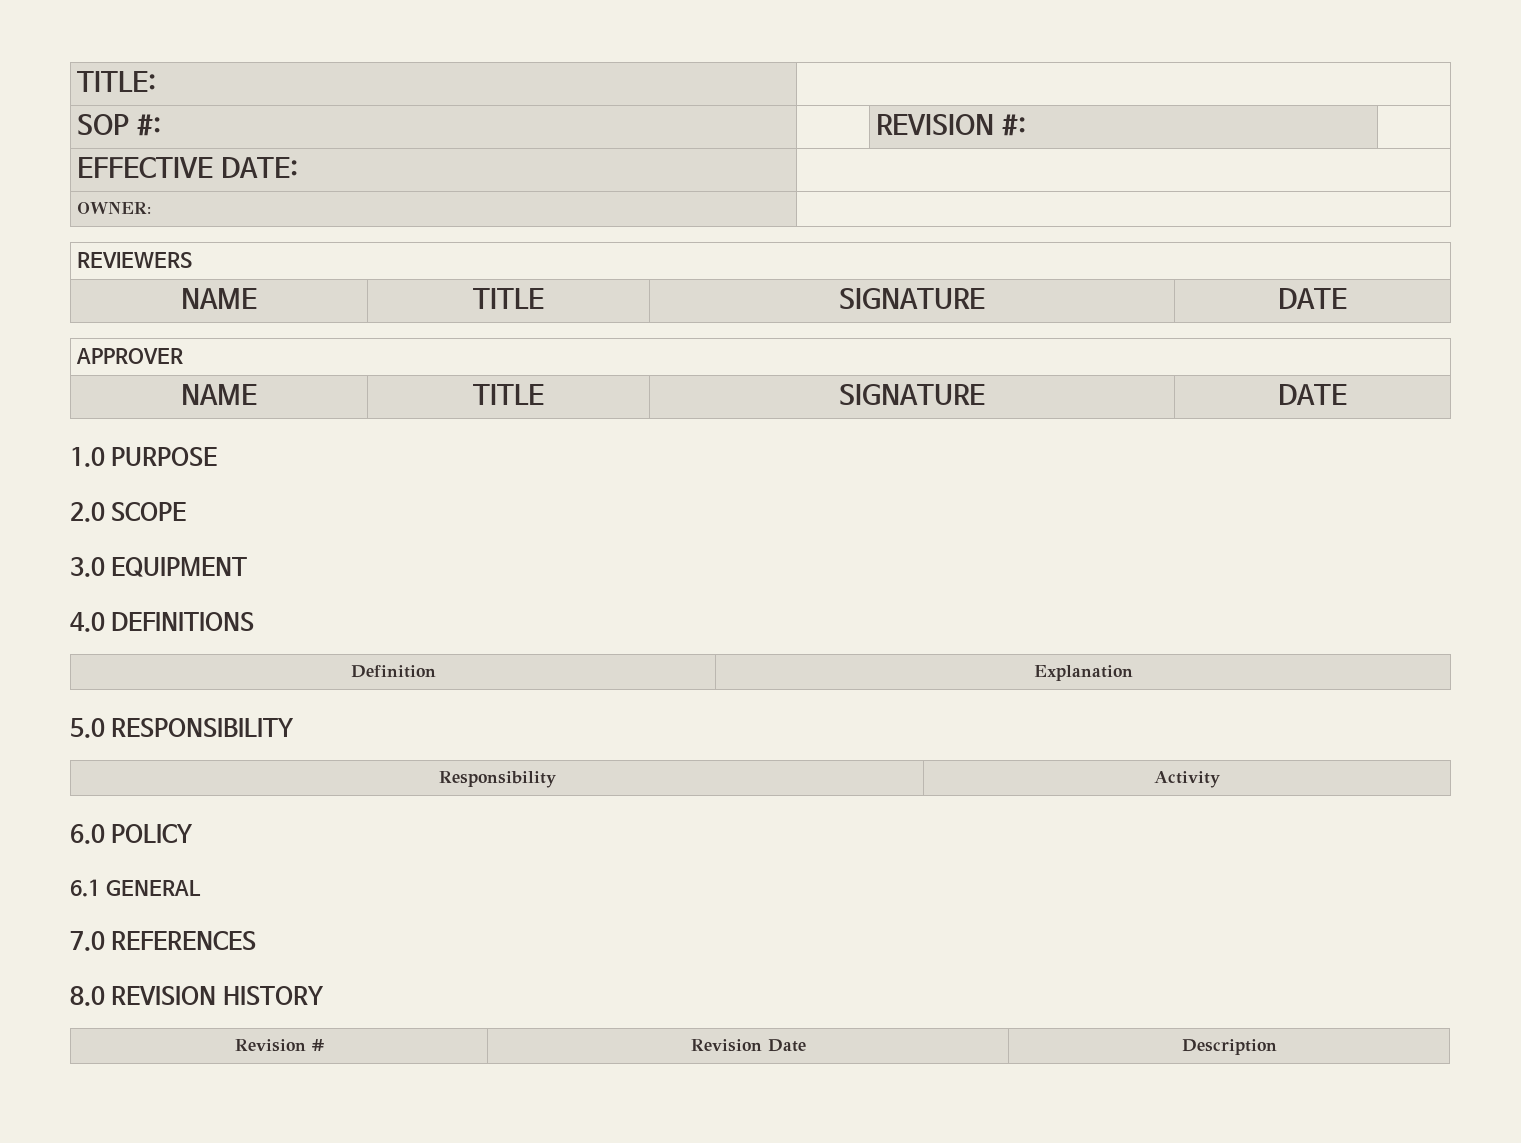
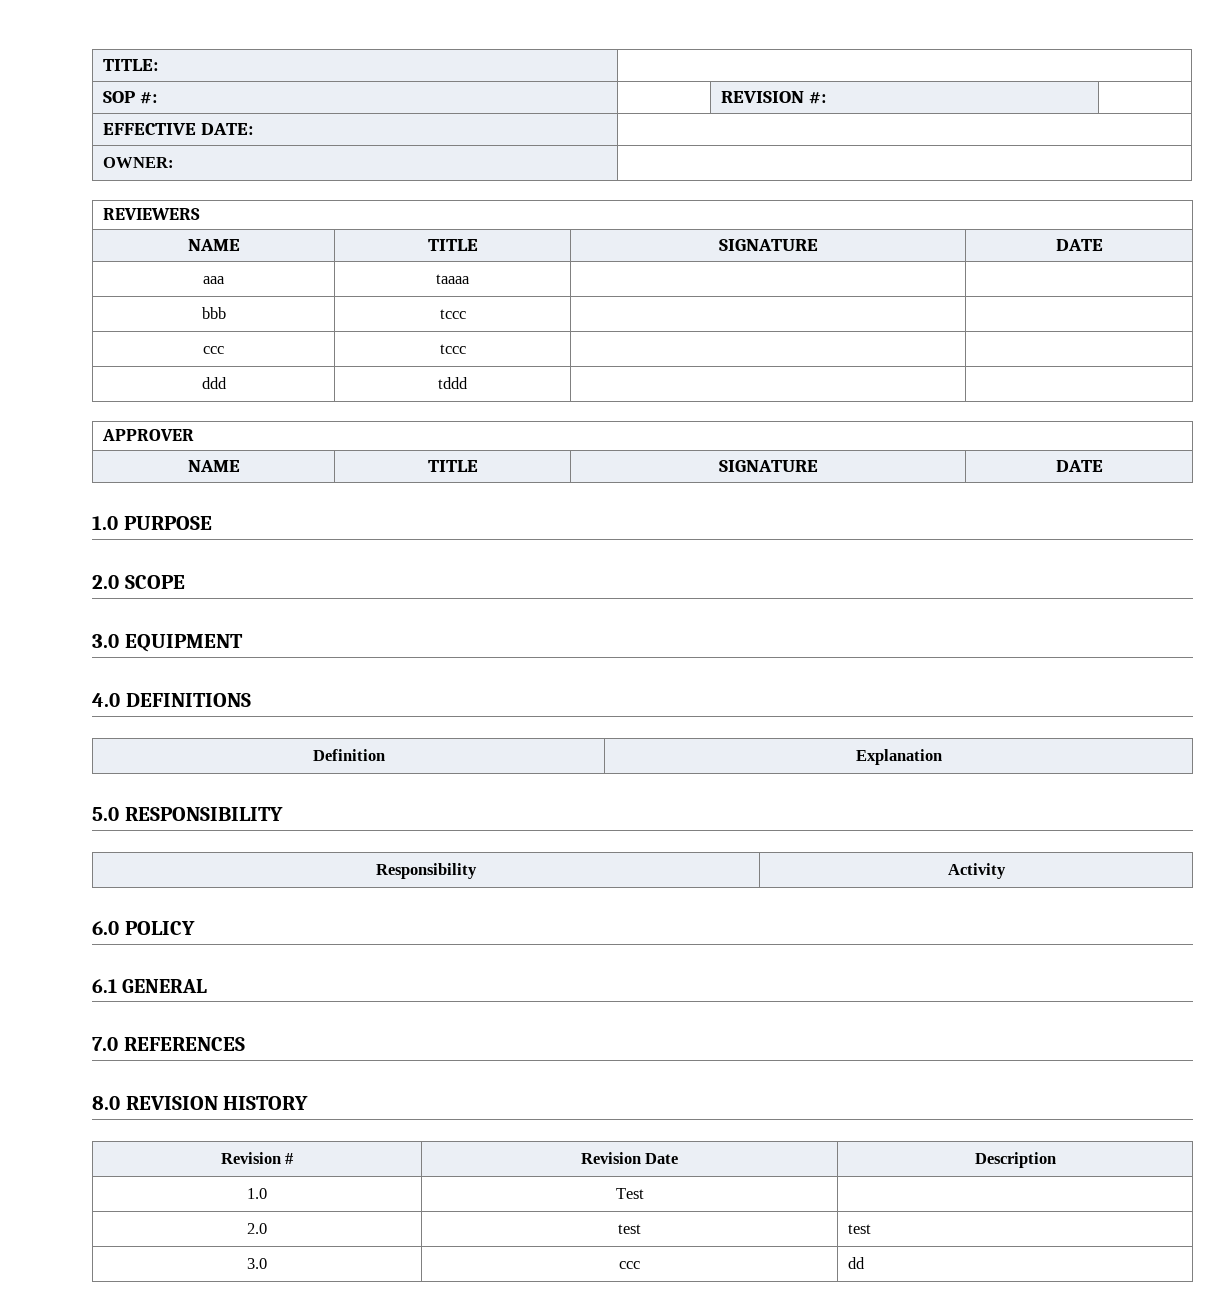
(1348, 298) none -> [203,276,225,284] [436,274,470,284] [201,307,226,319] [439,309,466,319] [203,346,224,354] [439,344,466,354] [201,377,227,389] [438,377,468,389] // aaa | taaaa | | // bbb | tccc | | // ccc | tccc | | // ddd | tddd | |
(1277, 1047) none -> [247,1188,267,1199] [615,1188,644,1199] [247,1223,267,1234] [618,1224,641,1234] [847,1224,871,1234] [247,1258,267,1269] [619,1261,640,1269] [847,1257,865,1269] // 1.0 | Test | // 2.0 | test | test // 3.0 | ccc | dd

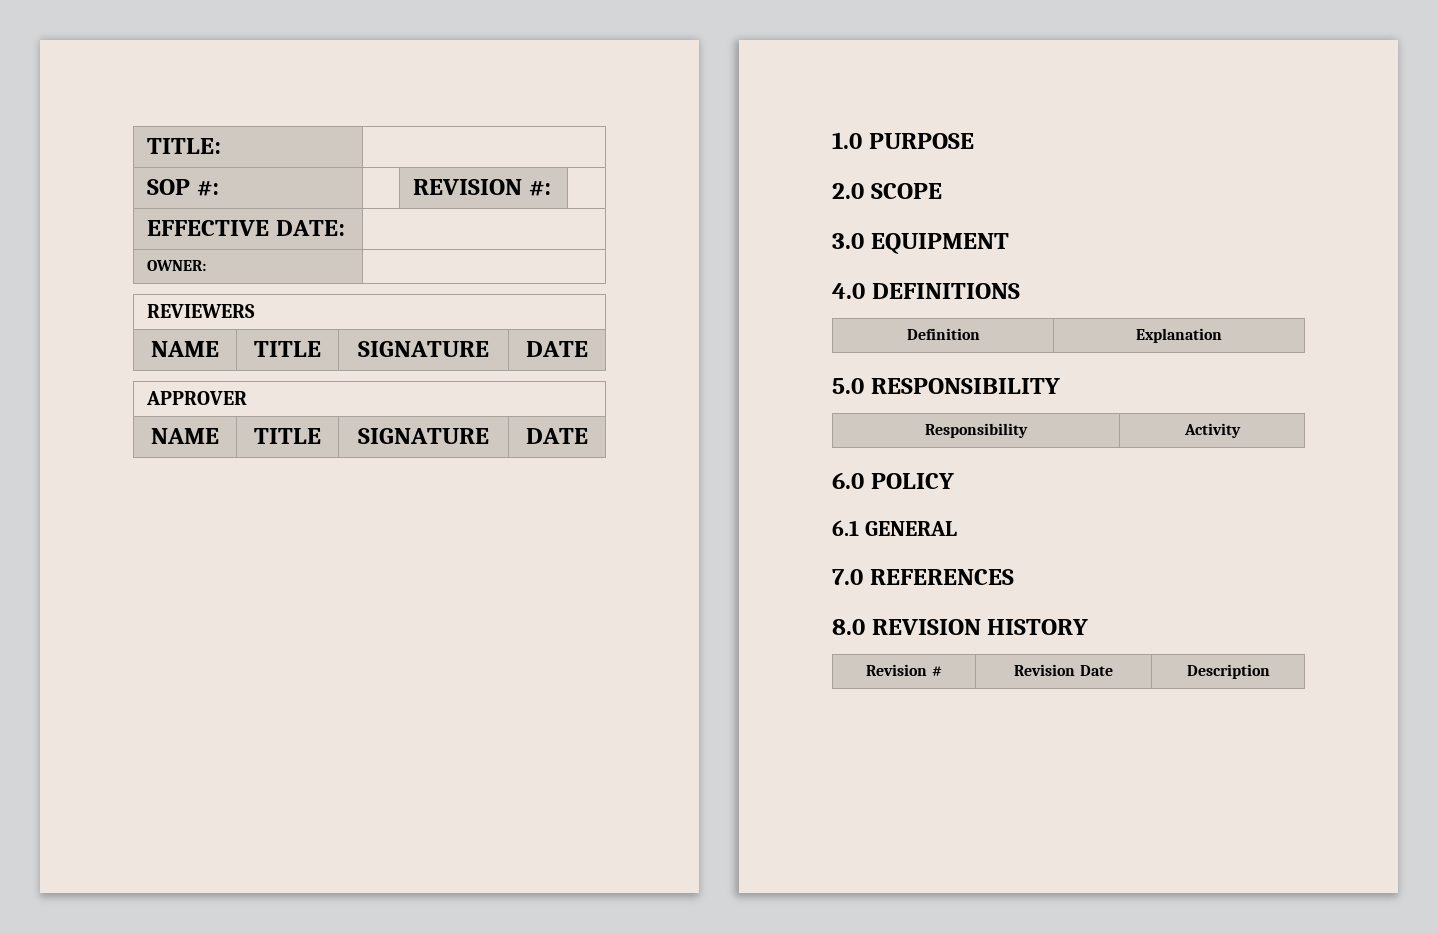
[203,276,225,284] [436,274,470,284] [201,307,226,319] [439,309,466,319] [203,346,224,354] [439,344,466,354] [201,377,227,389] [438,377,468,389] // aaa | taaaa | | // bbb | tccc | | // ccc | tccc | | // ddd | tddd | | -> (588, 349) none
[247,1188,267,1199] [615,1188,644,1199] [247,1223,267,1234] [618,1224,641,1234] [847,1224,871,1234] [247,1258,267,1269] [619,1261,640,1269] [847,1257,865,1269] // 1.0 | Test | // 2.0 | test | test // 3.0 | ccc | dd -> (1270, 671) none

